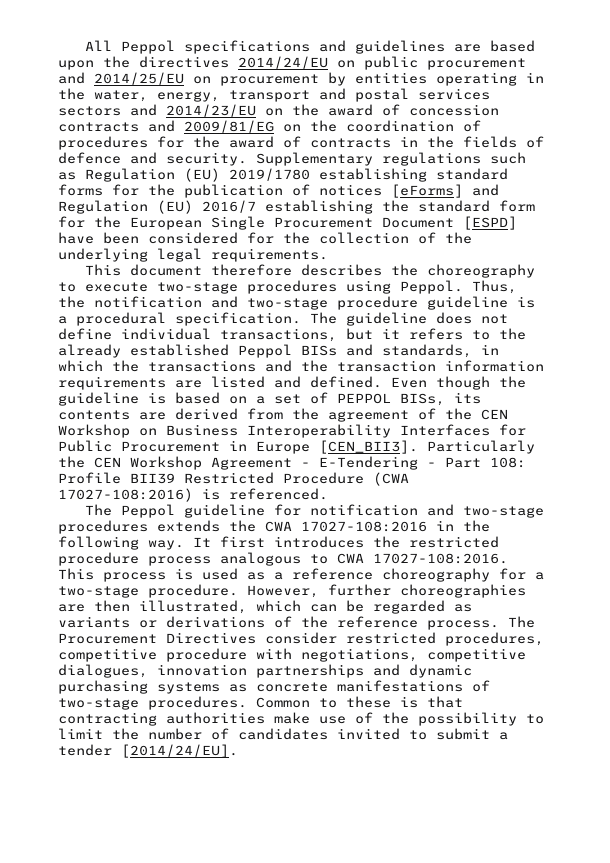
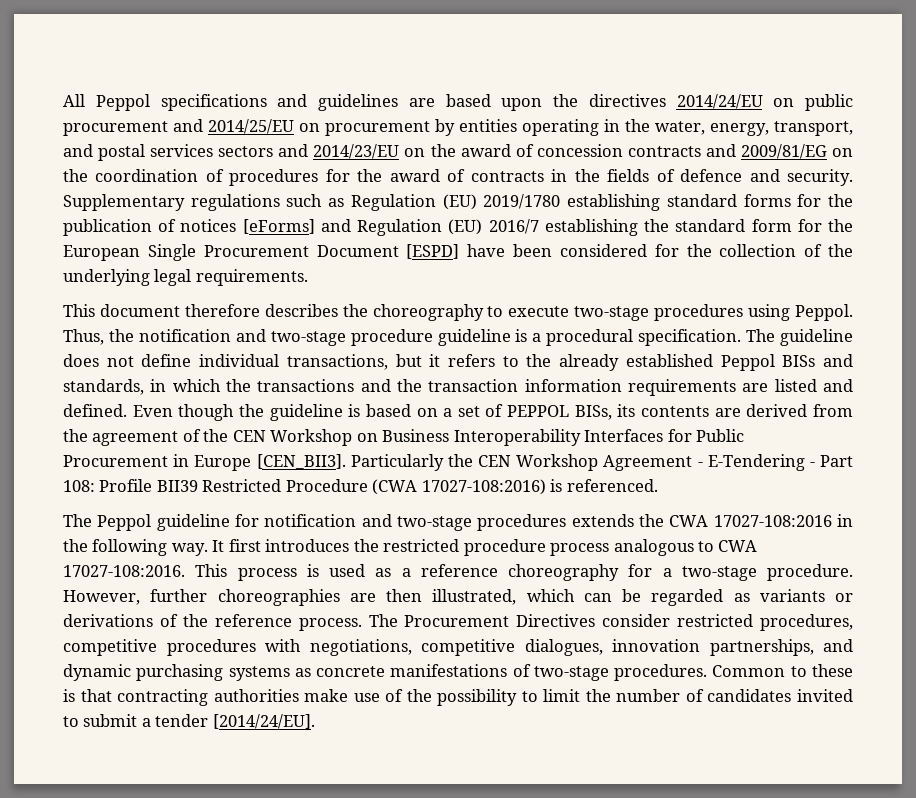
[229,90,310,102] transport -> [774,121,853,136] transport,
[166,648,247,662] procedure -> [166,639,256,656] procedures
[256,664,364,678] partnerships -> [709,639,814,656] partnerships,

